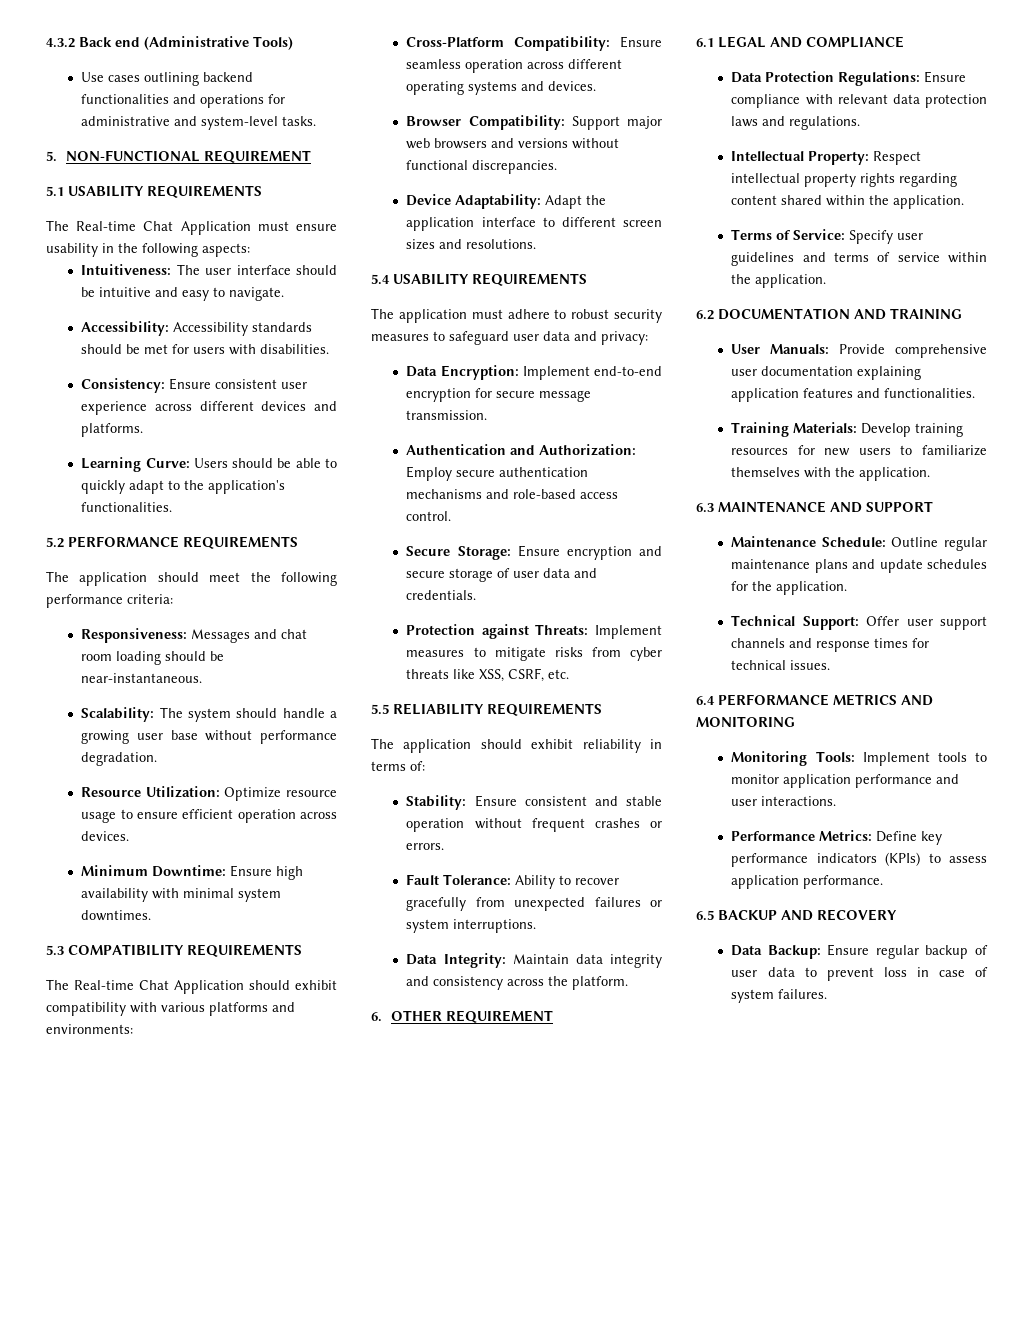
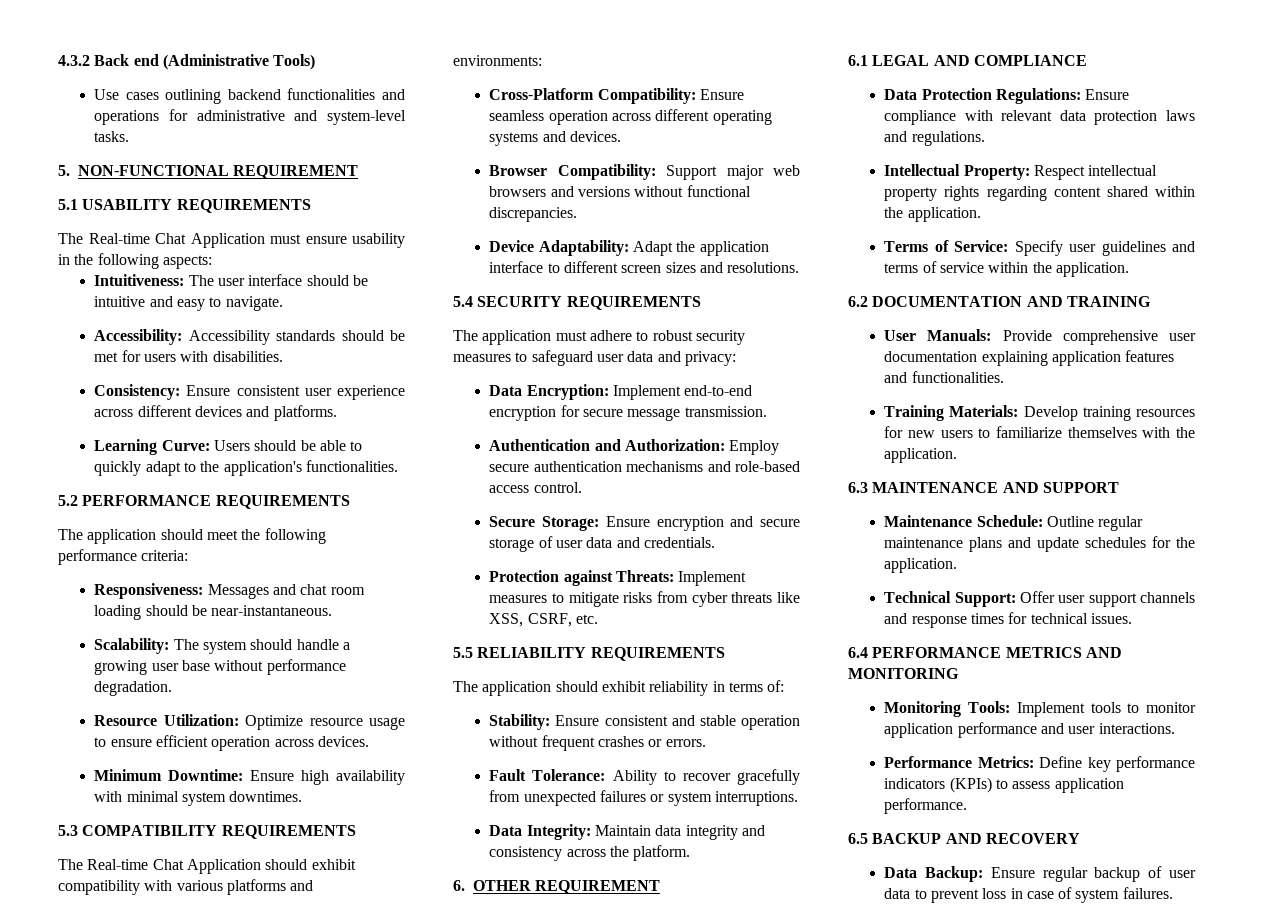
[393,273,469,285] USABILITY -> [477,296,563,307] SECURITY

